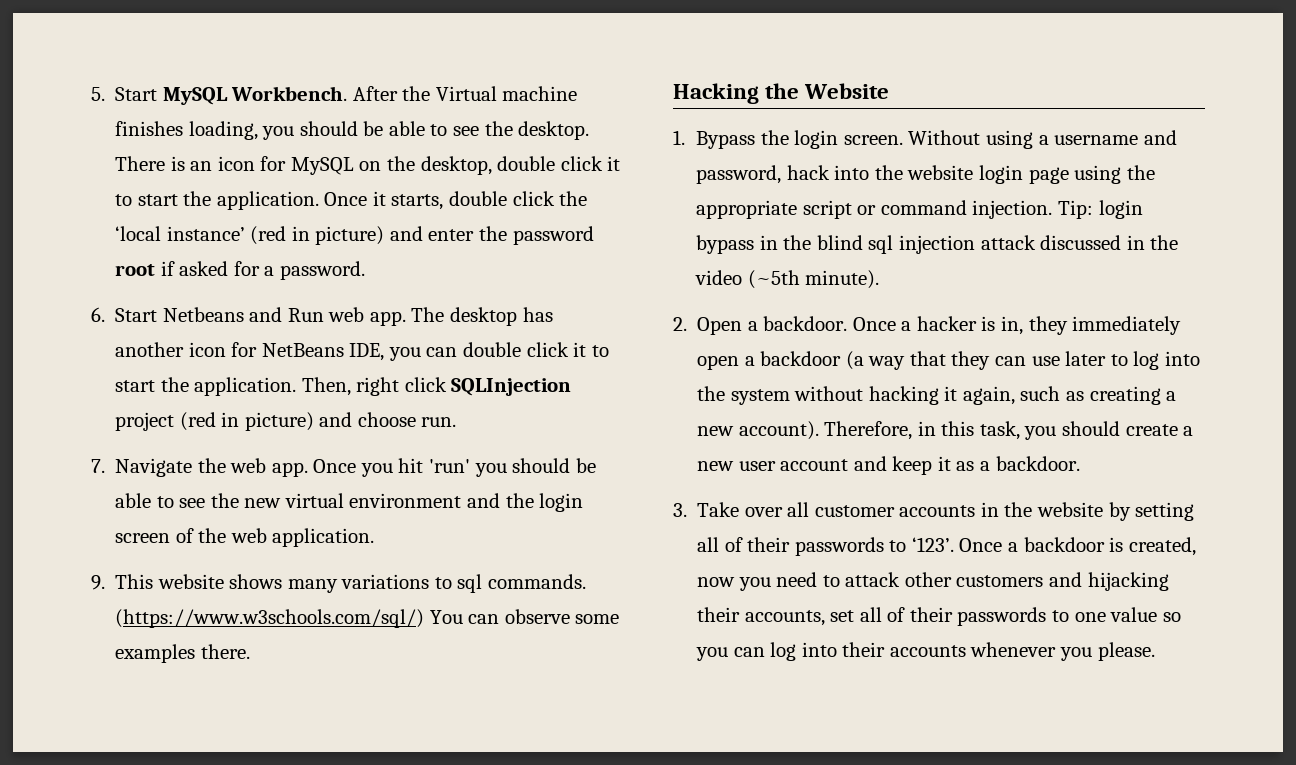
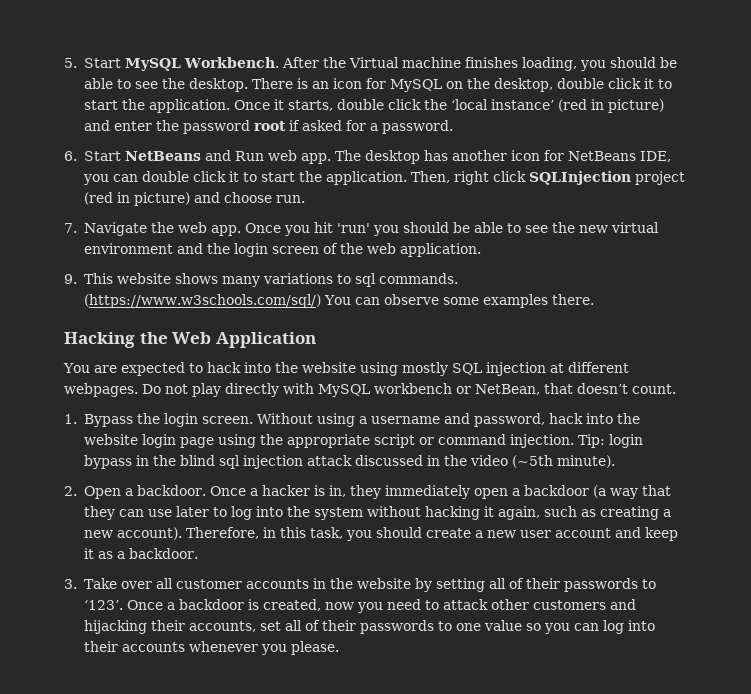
[162,307,244,322] Netbeans -> [124,151,201,161] NetBeans
[804,83,890,99] Website -> [172,332,316,348] [63,362,629,376] [64,383,676,397] Web Application // You are expected to hack into the website using mostly SQL injection at different webpages. Do not play directly with MySQL workbench or NetBean, that doesn’t count.

